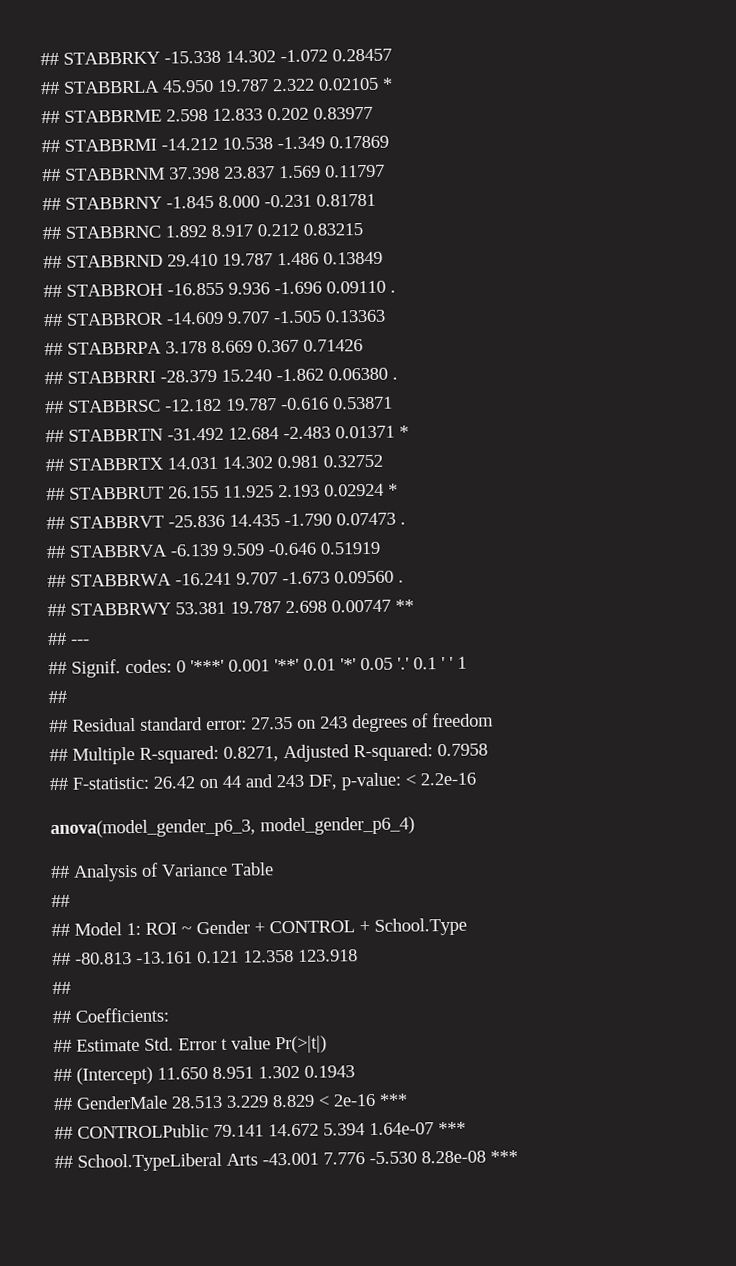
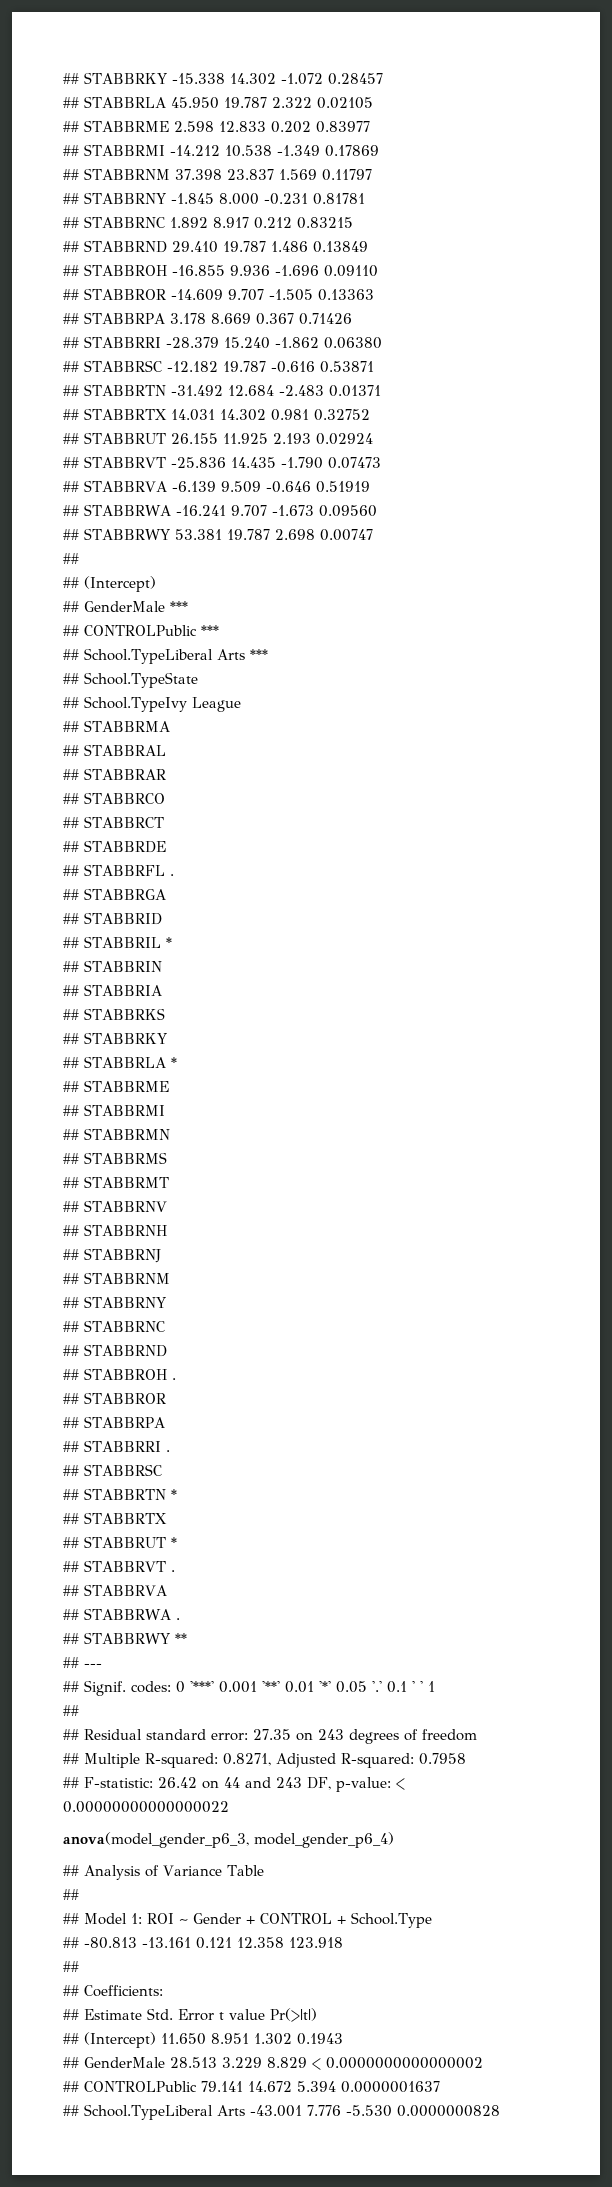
[382,77,393,90] * -> (373, 103) none
[390,289,396,293] . -> (378, 271) none
[392,376,398,380] . -> (382, 343) none
[399,425,409,438] * -> (381, 391) none
[388,483,398,496] * -> (373, 439) none
[400,521,406,525] . -> (381, 463) none
[398,579,404,583] . -> (377, 511) none
(391, 606) none -> [63,553,79,564] [63,576,156,592] [63,601,188,612] [63,625,219,636] [63,648,268,664] [63,672,198,688] [63,696,241,712] [63,720,170,732] [63,744,166,756] [63,768,166,780] [63,792,165,804] [63,816,164,828] [63,840,166,853] [63,864,174,876] [63,888,166,900] [63,912,162,925] [63,936,172,948] [63,960,162,972] [63,984,162,996] [63,1008,165,1020] [63,1032,167,1044] [63,1056,177,1068] [63,1080,169,1092] [63,1104,165,1116] [63,1128,170,1140] [63,1152,167,1164] [63,1176,169,1188] [63,1200,167,1212] [63,1224,167,1236] [63,1248,161,1263] [63,1272,170,1284] [63,1296,166,1308] [63,1320,165,1332] [63,1344,167,1357] [63,1368,176,1380] [63,1392,166,1404] [63,1416,165,1428] [63,1440,170,1452] [63,1464,162,1476] [63,1488,177,1500] [63,1512,167,1524] [63,1536,177,1548] [63,1560,175,1572] [63,1584,167,1596] [63,1608,180,1620] [63,1632,170,1644] // ## // ## (Intercept) // ## GenderMale *** // ## CONTROLPublic *** // ## School.TypeLiberal Arts *** // ## School.TypeState // ## School.TypeIvy League // ## STABBRMA // ## STABBRAL // ## STABBRAR // ## STABBRCO // ## STABBRCT // ## STABBRDE // ## STABBRFL . // ## STABBRGA // ## STABBRID // ## STABBRIL * // ## STABBRIN // ## STABBRIA // ## STABBRKS // ## STABBRKY // ## STABBRLA * // ## STABBRME // ## STABBRMI // ## STABBRMN // ## STABBRMS // ## STABBRMT // ## STABBRNV // ## STABBRNH // ## STABBRNJ // ## STABBRNM // ## STABBRNY // ## STABBRNC // ## STABBRND // ## STABBROH . // ## STABBROR // ## STABBRPA // ## STABBRRI . // ## STABBRSC // ## STABBRTN * // ## STABBRTX // ## STABBRUT * // ## STABBRVT . // ## STABBRVA // ## STABBRWA . // ## STABBRWY
[420,772,476,786] 2.2e-16 -> [63,1801,229,1813] 0.00000000000000022
[333,1093,408,1107] 2e-16 *** -> [326,2057,483,2069] 0.0000000000000002
[369,1121,466,1136] 1.64e-07 *** -> [341,2081,440,2093] 0.0000001637
[421,1150,518,1164] 8.28e-08 *** -> [396,2105,500,2117] 0.0000000828

